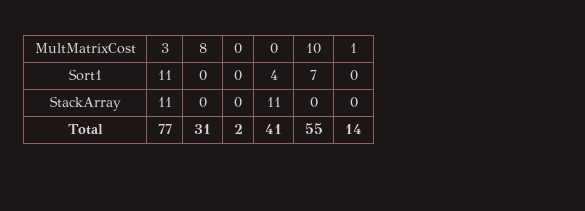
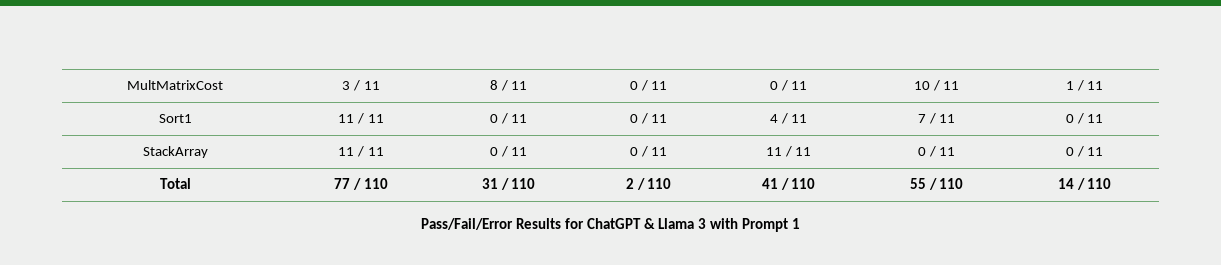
(169, 48) none -> [353,80,380,91] / 11
[234,43,242,54] [269,43,278,54] | 0 | 0 -> [500,80,528,91] [629,80,668,91] [769,80,808,91] / 11 | 0 / 11 | 0 / 11
[350,43,357,53] | 1 -> [932,80,960,91] [1065,80,1104,91] / 11 | 1 / 11
[198,70,207,81] [234,70,242,81] | 0 | 0 -> [357,113,384,124] [489,113,528,124] [629,113,668,124] / 11 | 0 / 11 | 0 / 11
(278, 75) none -> [780,113,808,124] / 11
[349,70,358,81] | 0 -> [928,113,956,124] [1065,113,1104,124] / 11 | 0 / 11
[198,97,207,108] [234,97,242,108] [266,97,281,107] [309,97,318,108] [349,97,358,108] | 0 | 0 | 11 | 0 | 0 -> [357,146,384,157] [489,146,528,157] [629,146,668,157] [765,146,812,157] [917,146,956,157] [1065,146,1104,157] / 11 | 0 / 11 | 0 / 11 | 11 / 11 | 0 / 11 | 0 / 11
(172, 129) none -> [353,178,388,190] / 110
(211, 129) none -> [500,178,536,190] / 110
(243, 129) none -> [636,178,672,190] / 110
(282, 129) none -> [780,178,816,190] / 110
(323, 128) none -> [928,178,964,190] / 110
(362, 129) none -> [1076,178,1112,190] [420,218,801,232] / 110 // Pass/Fail/Error Results for ChatGPT & Llama 3 with Prompt 1

